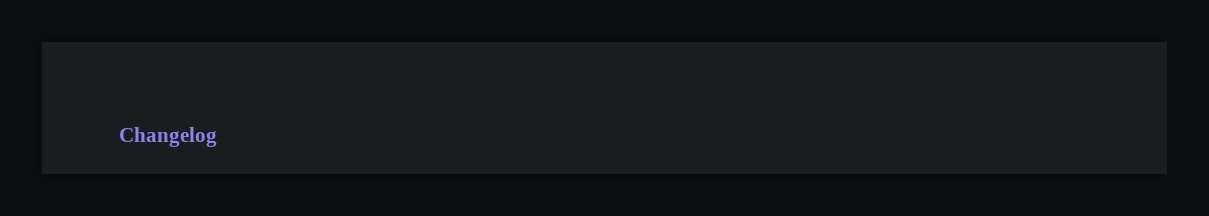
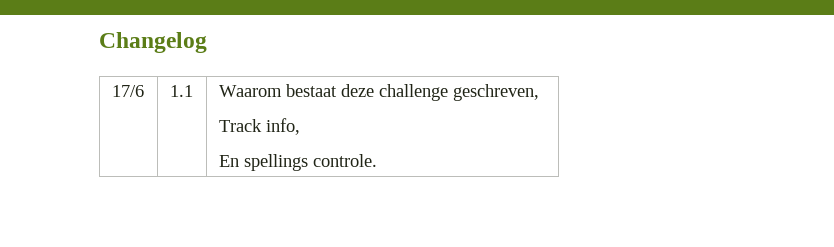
(217, 137) none -> [111,85,144,97] [169,85,193,97] [218,84,539,101] [218,118,300,135] [218,154,377,171] // 17/6 | 1.1 | Waarom bestaat deze challenge geschreven, // Track info, // En spellings controle.

